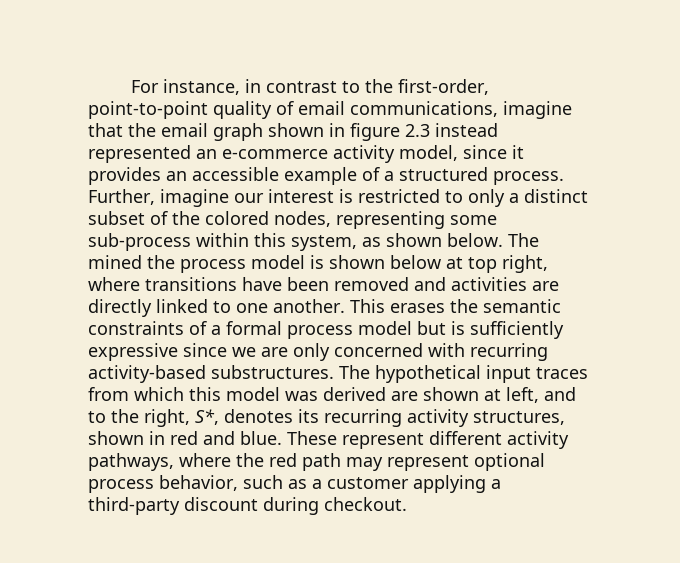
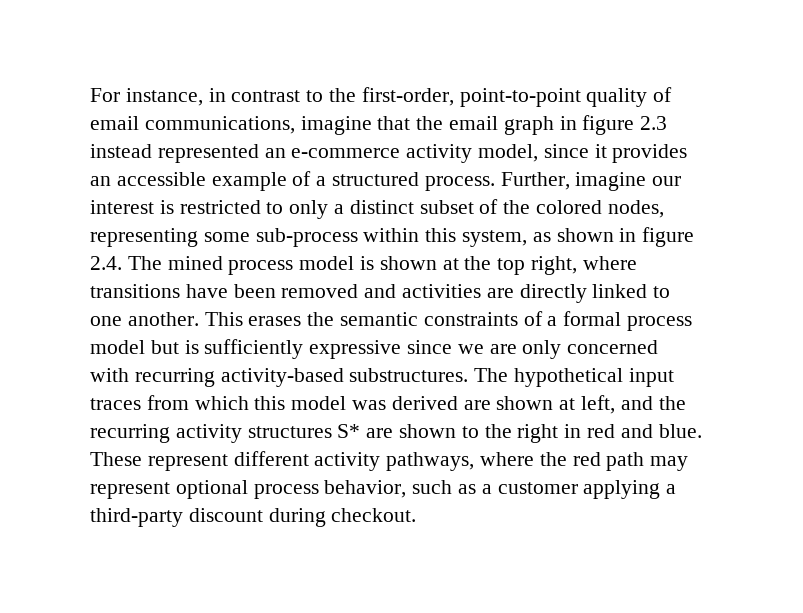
[268,123,324,137] shown -> (554, 125) none
[447,233,503,247] below. -> [619,227,695,247] [90,256,122,270] in figure 2.4.
[147,255,175,269] the -> (223, 263) none
[390,255,463,269] below at -> [442,256,492,270] at the
[88,409,565,427] [88,431,144,445] to the right, S*, denotes its recurring activity structures, shown -> [658,396,686,410] [90,424,559,443] the recurring activity structures S* are shown to the right

